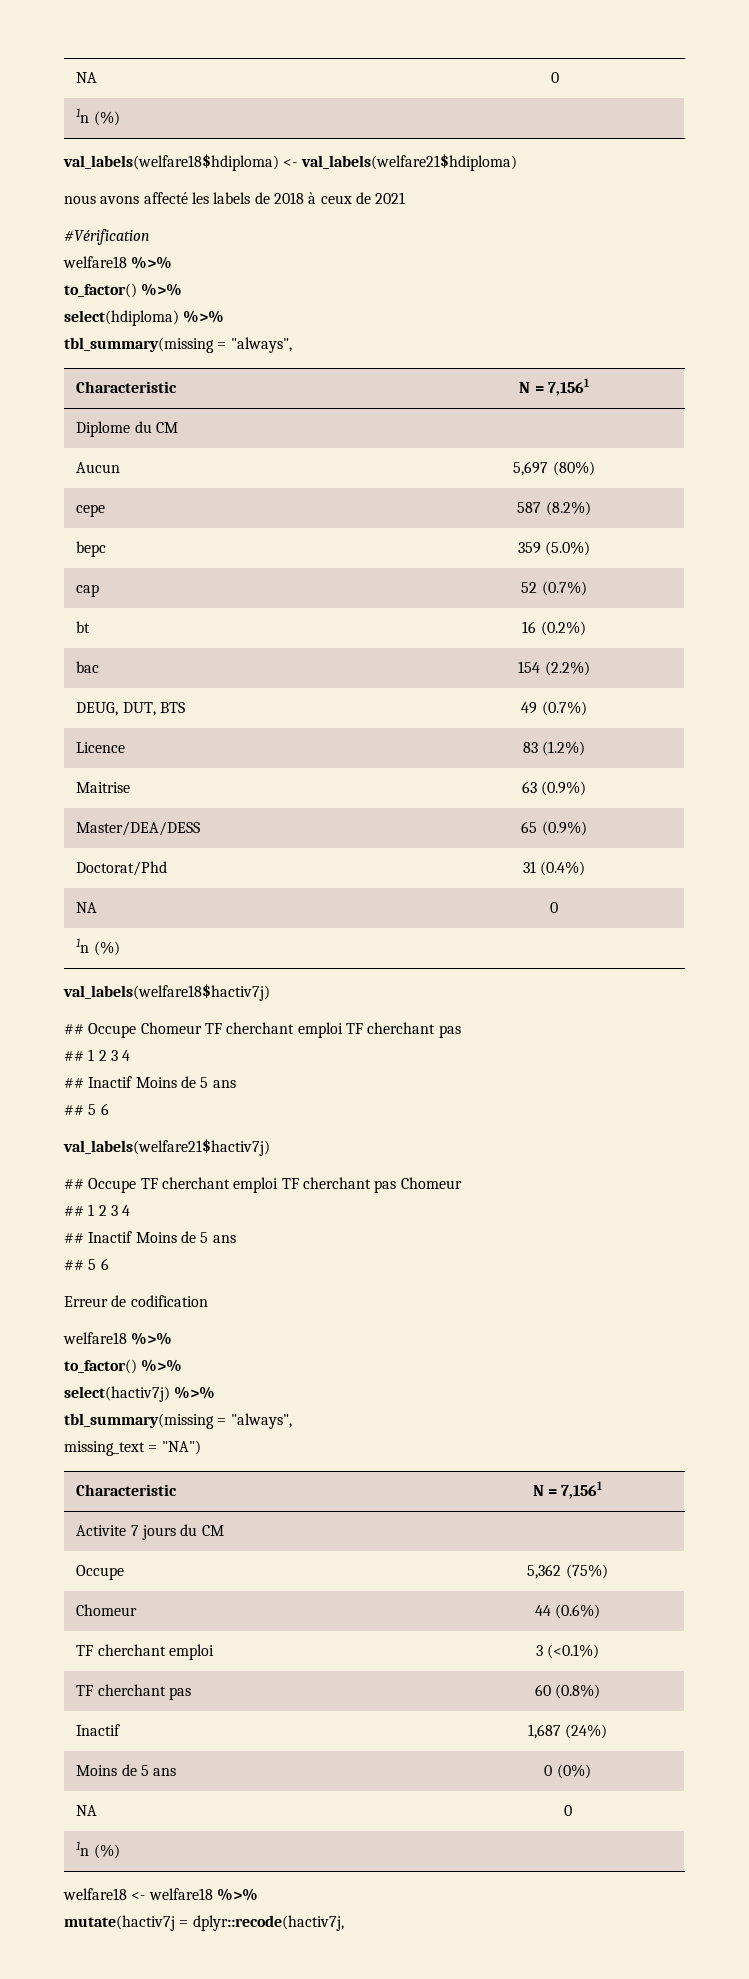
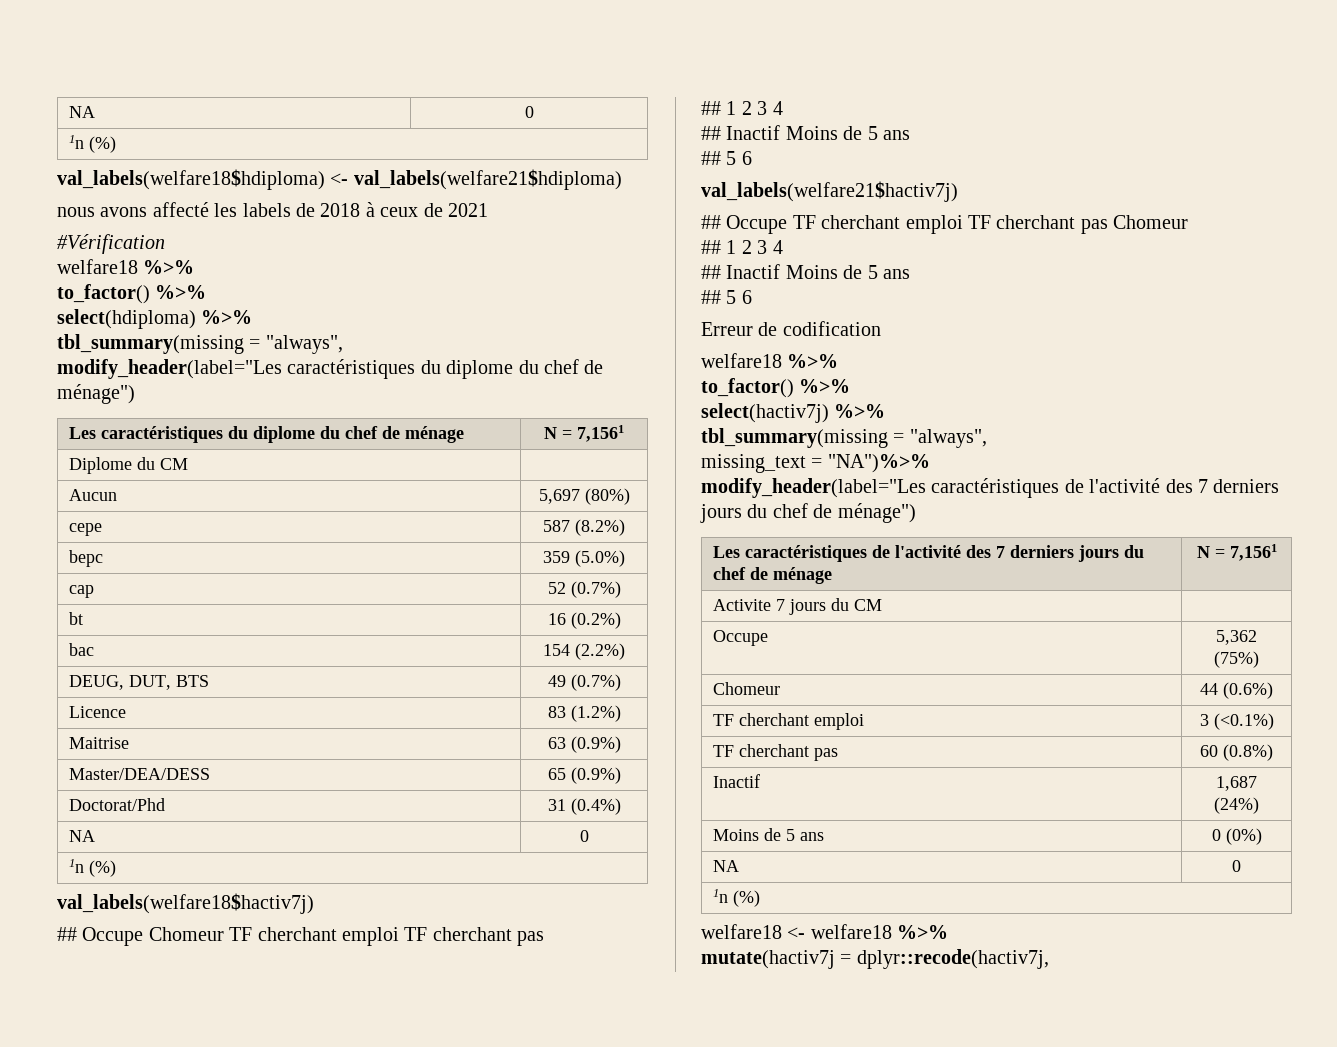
[76,381,178,393] // Characteristic -> [57,359,604,379] [57,384,135,404] [69,426,465,443] // modify_header(label="Les caractéristiques du diplome du chef de ménage") // Les caractéristiques du diplome du chef de ménage
[161,1440,201,1455] [76,1484,178,1496] "NA") // Characteristic -> [827,454,930,473] [701,478,1280,498] [700,503,916,523] [713,545,1145,562] [713,567,833,584] "NA")%>% // modify_header(label="Les caractéristiques de l'activité des 7 derniers jours du chef de ménage") // Les caractéristiques de l'activité des 7 derniers jours du chef de ménage

